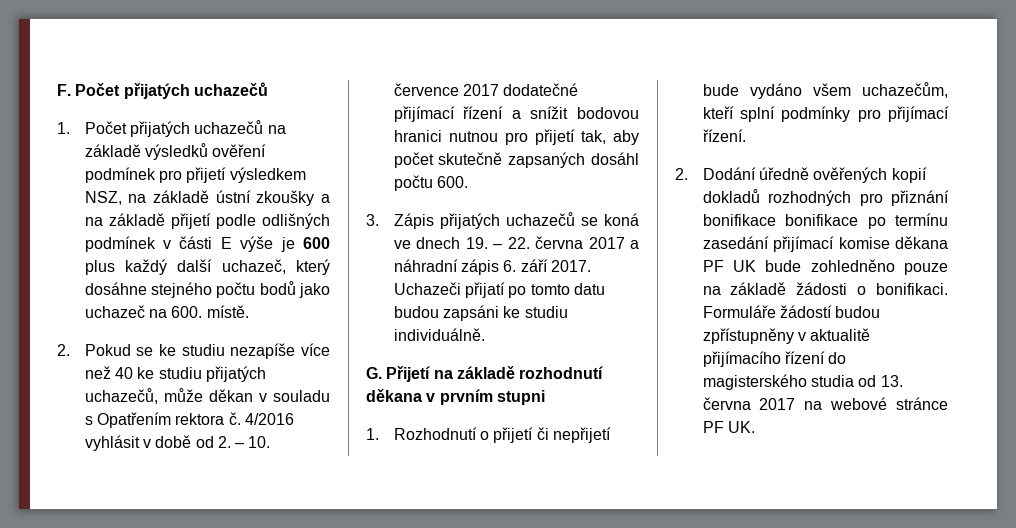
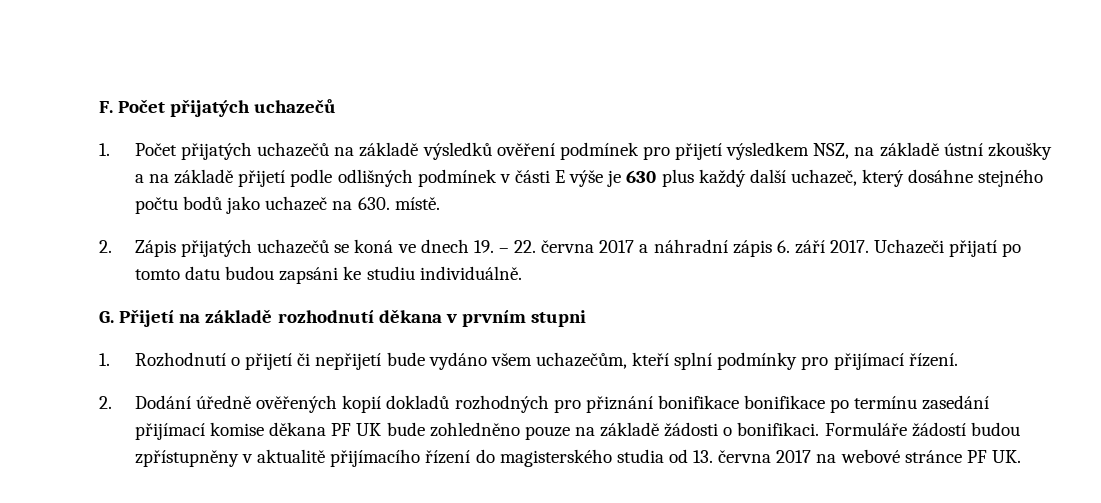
[303,237,330,249] 600 -> [626,170,657,183] 630
[171,306,203,318] 600. -> [357,197,390,210] 630.
[84,343,330,359] [84,366,266,382] [84,388,330,404] [84,412,294,428] [84,435,271,451] [393,83,579,96] [393,106,639,122] [393,129,639,145] [393,152,639,168] [393,175,468,191] [366,214,379,226] Pokud se ke studiu nezapíše více než 40 ke studiu přijatých uchazečů, může děkan v souladu s Opatřením rektora č. 4/2016 vyhlásit v době od 2. – 10. července 2017 dodatečné přijímací řízení a snížit bodovou hranici nutnou pro přijetí tak, aby počet skutečně zapsaných dosáhl počtu 600. // 3. -> (112, 246) none

